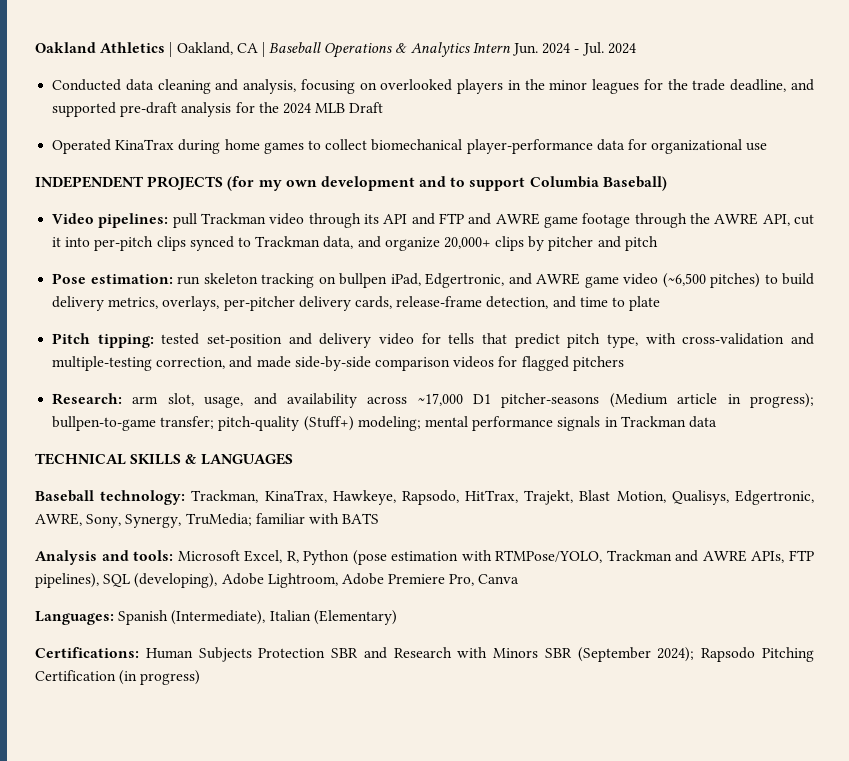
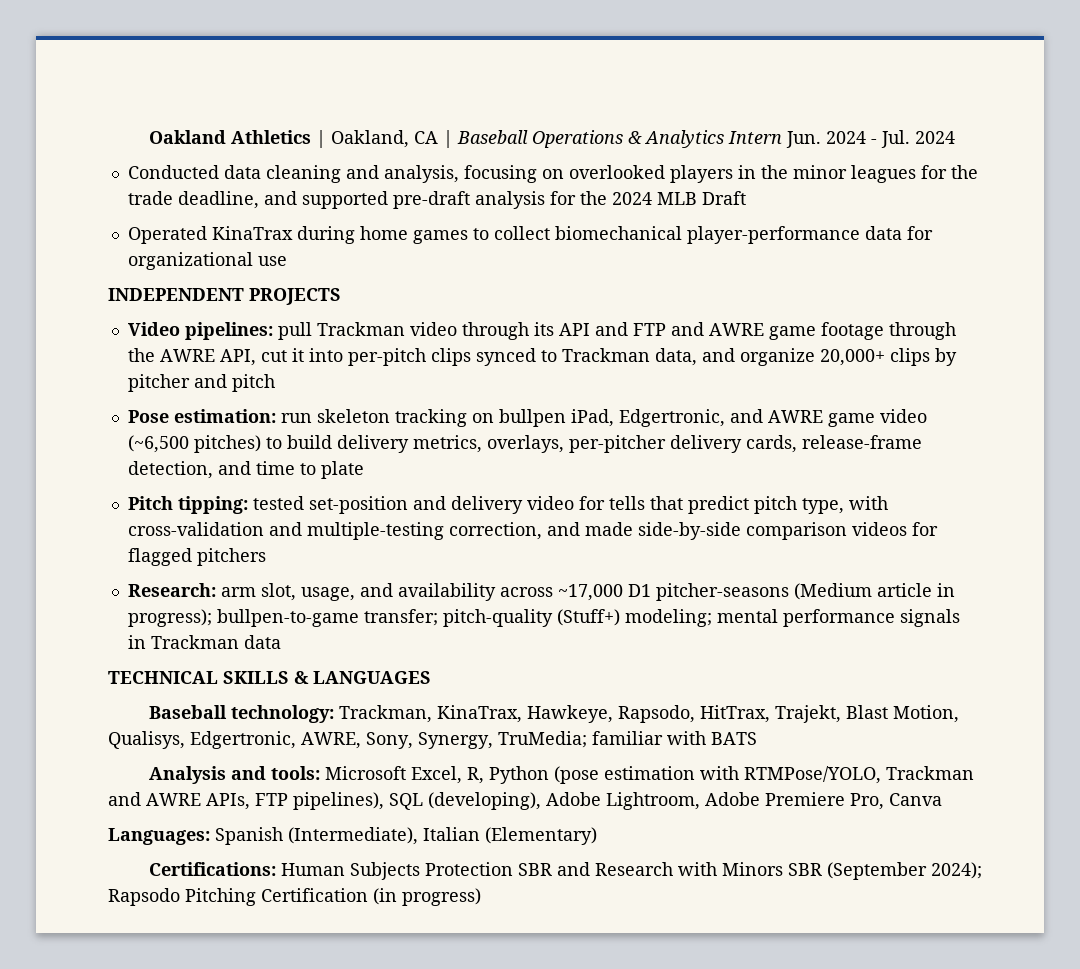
[227,176,667,191] (for my own development and to support Columbia Baseball) -> (341, 296) none

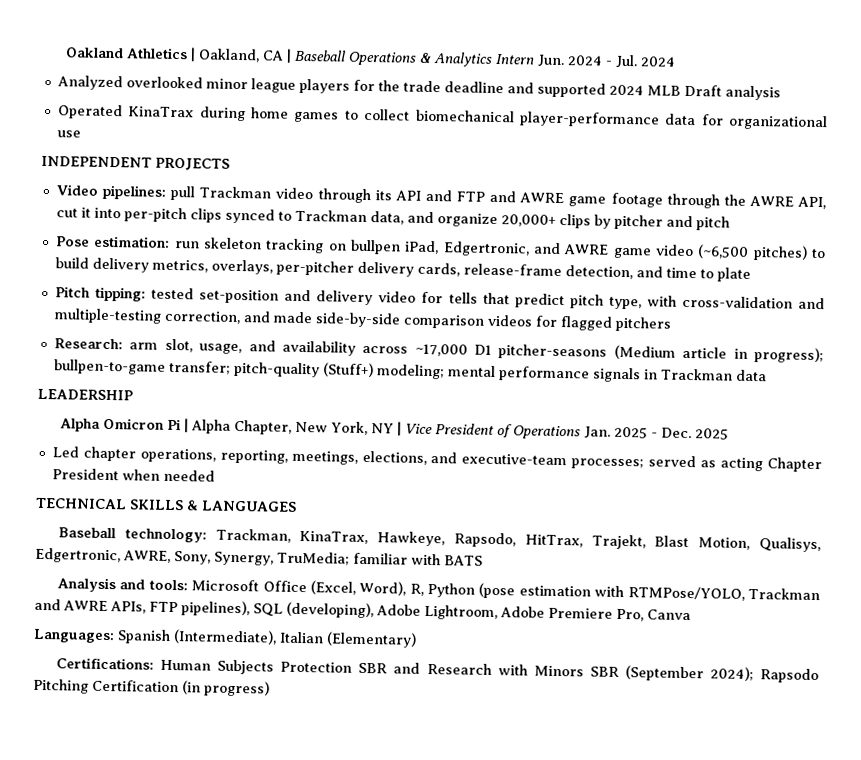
[127,165,916,183] Conducted data cleaning and analysis, focusing on overlooked players in the minor leagues -> [56,75,350,94] Analyzed overlooked minor league players
[177,191,259,209] deadline, -> [443,81,504,94] deadline
[392,191,607,209] pre-draft analysis for the -> (606, 90) none
(746, 198) none -> [724,85,781,101] analysis
(281, 642) none -> [37,388,133,401] [60,417,730,440] [51,446,823,473] [51,468,215,482] // LEADERSHIP // Alpha Omicron Pi | Alpha Chapter, New York, NY | Vice President of Operations Jan. 2025 - Dec. 2025 // Led chapter operations, reporting, meetings, elections, and executive-team processes; served as acting Chapter President when needed
[410,766,462,784] Excel, -> [262,580,407,596] Office (Excel, Word),

